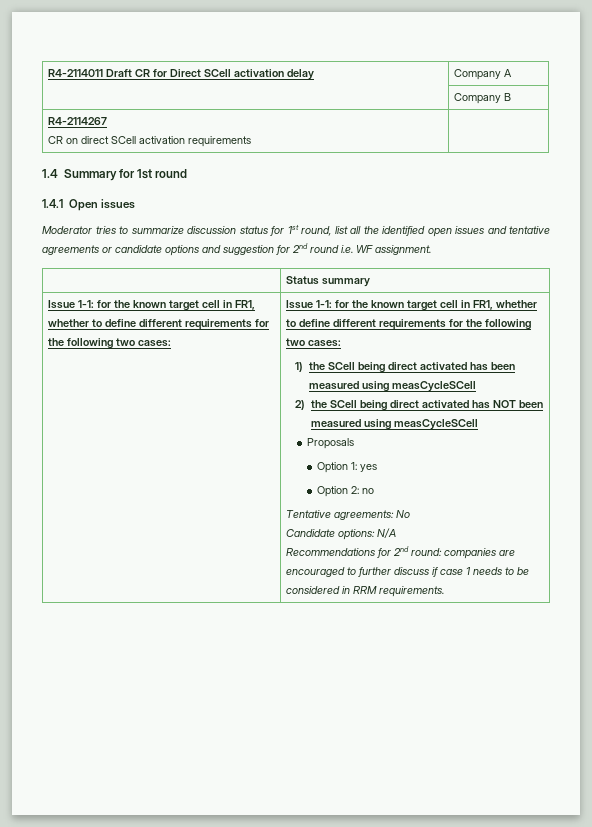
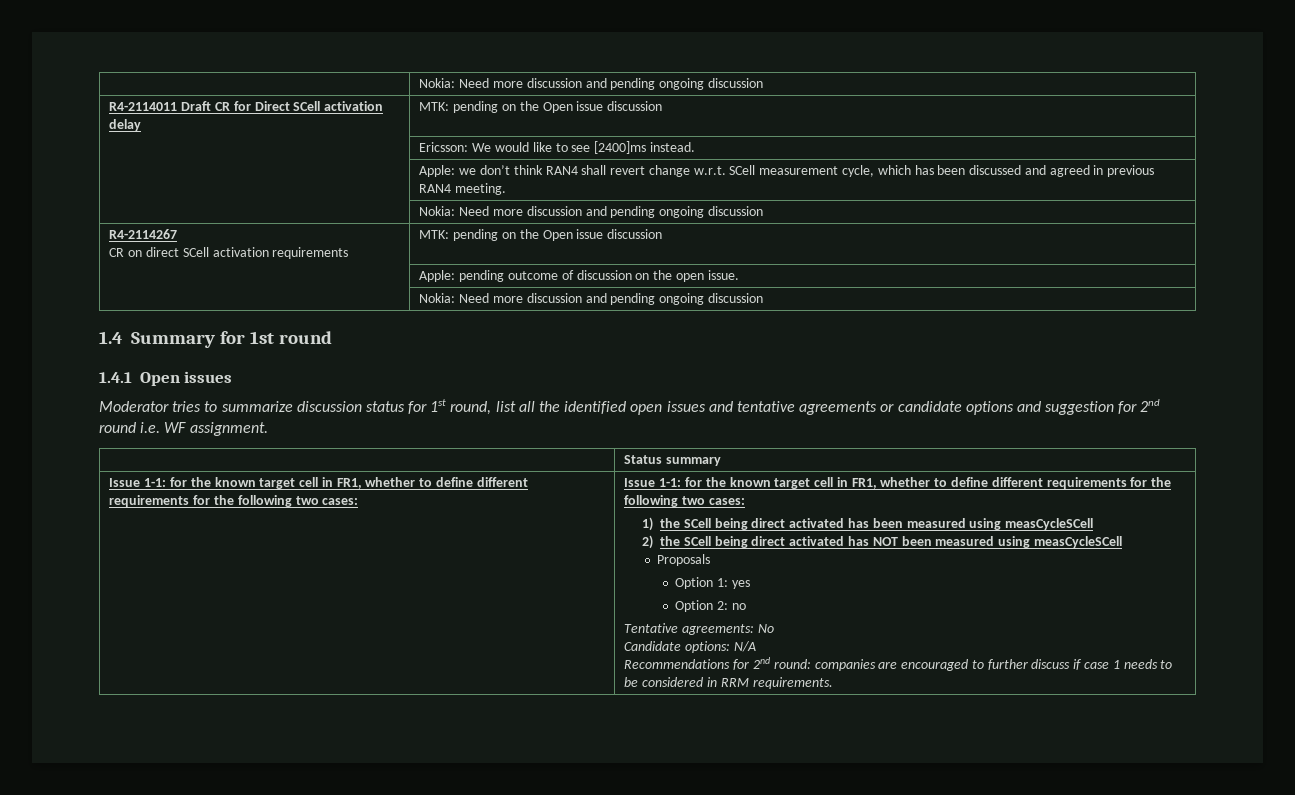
(47, 73) none -> [419,78,763,90] | Nokia: Need more discussion and pending ongoing discussion //
[453,69,512,80] [453,93,511,104] Company A // | Company B -> [419,101,663,113] [419,141,695,154] [419,165,1155,177] [419,183,507,195] [419,206,763,218] MTK: pending on the Open issue discussion // | Ericsson: We would like to see [2400]ms instead. // | Apple: we don’t think RAN4 shall revert change w.r.t. SCell measurement cycle, which has been discussed and agreed in previous RAN4 meeting. // | Nokia: Need more discussion and pending ongoing discussion
(251, 141) none -> [419,229,663,241] [419,270,739,282] [419,293,763,305] MTK: pending on the Open issue discussion // | Apple: pending outcome of discussion on the open issue. // | Nokia: Need more discussion and pending ongoing discussion

